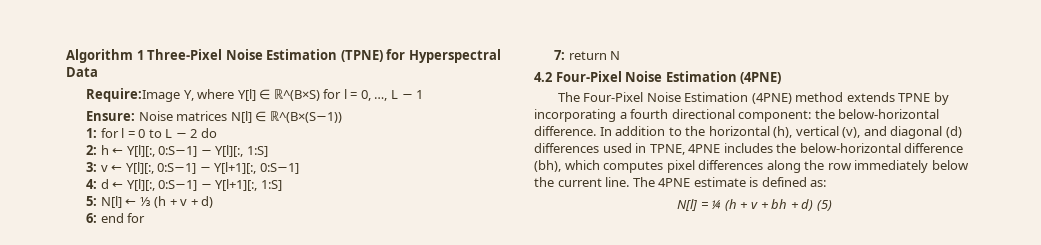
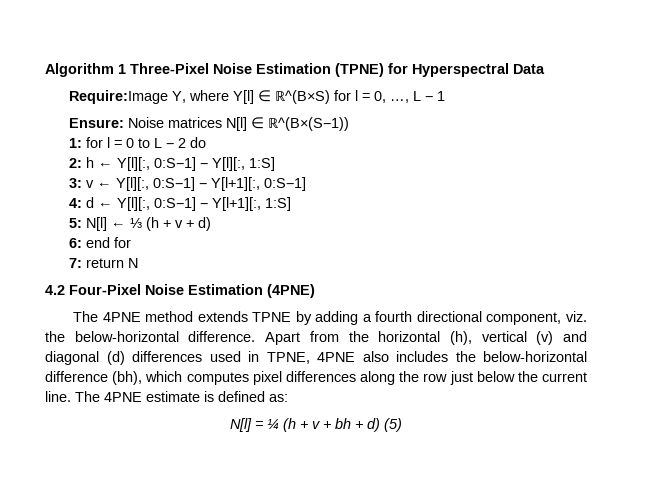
[583,92,792,104] Four-Pixel Noise Estimation (4PNE) -> [102,312,141,322] 4PNE
[534,109,616,122] incorporating -> [315,311,359,325] adding
[738,110,812,122] component: -> [486,311,588,325] component, viz.
[599,126,682,136] In addition to -> [265,331,339,345] Apart from
[842,127,861,138] (v), -> [536,331,554,345] (v)
(721, 148) none -> [362,351,389,362] also
[854,160,929,173] immediately -> [449,371,473,385] just

